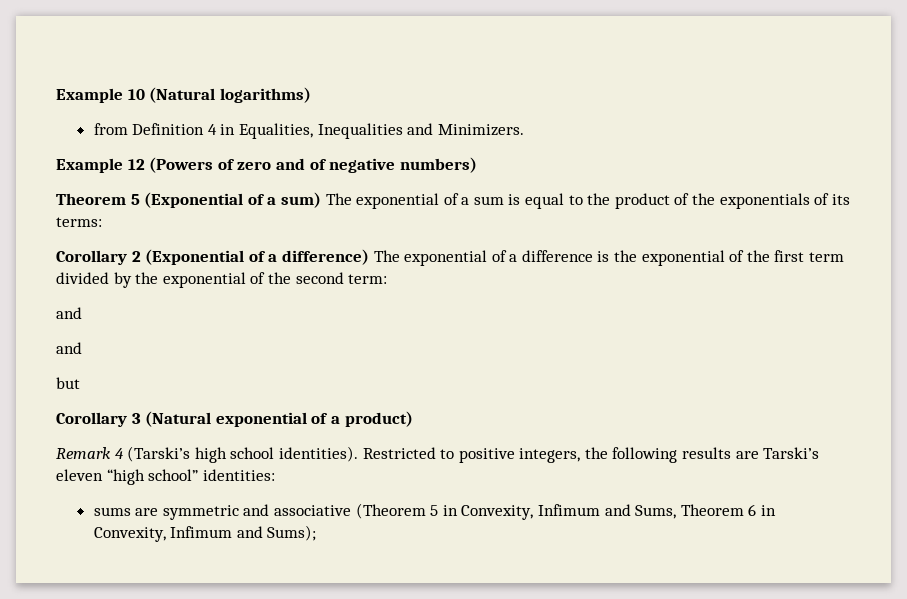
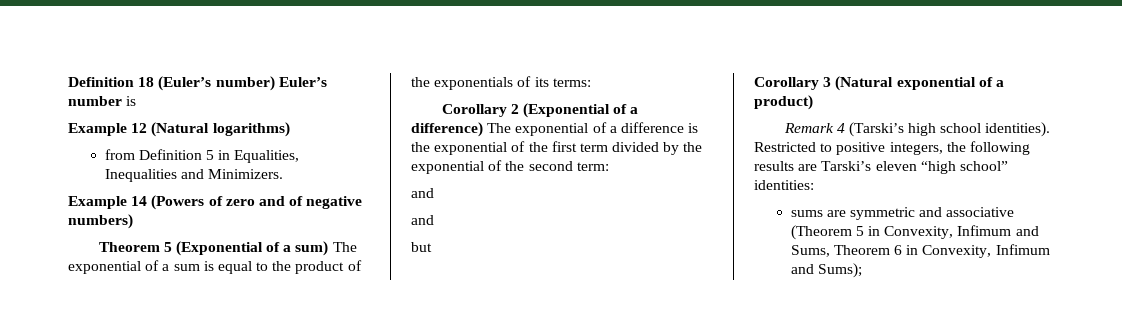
[56,88,145,103] Example 10 -> [68,76,327,91] [68,96,137,106] [68,123,148,136] Definition 18 (Euler’s number) Euler’s number is // Example 12
[207,124,217,135] 4 -> [206,150,215,160] 5
[127,159,145,170] 12 -> [131,196,148,206] 14

